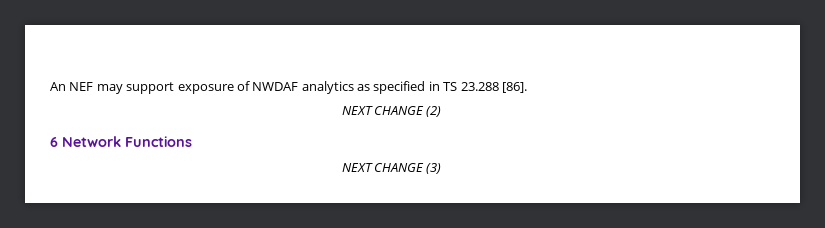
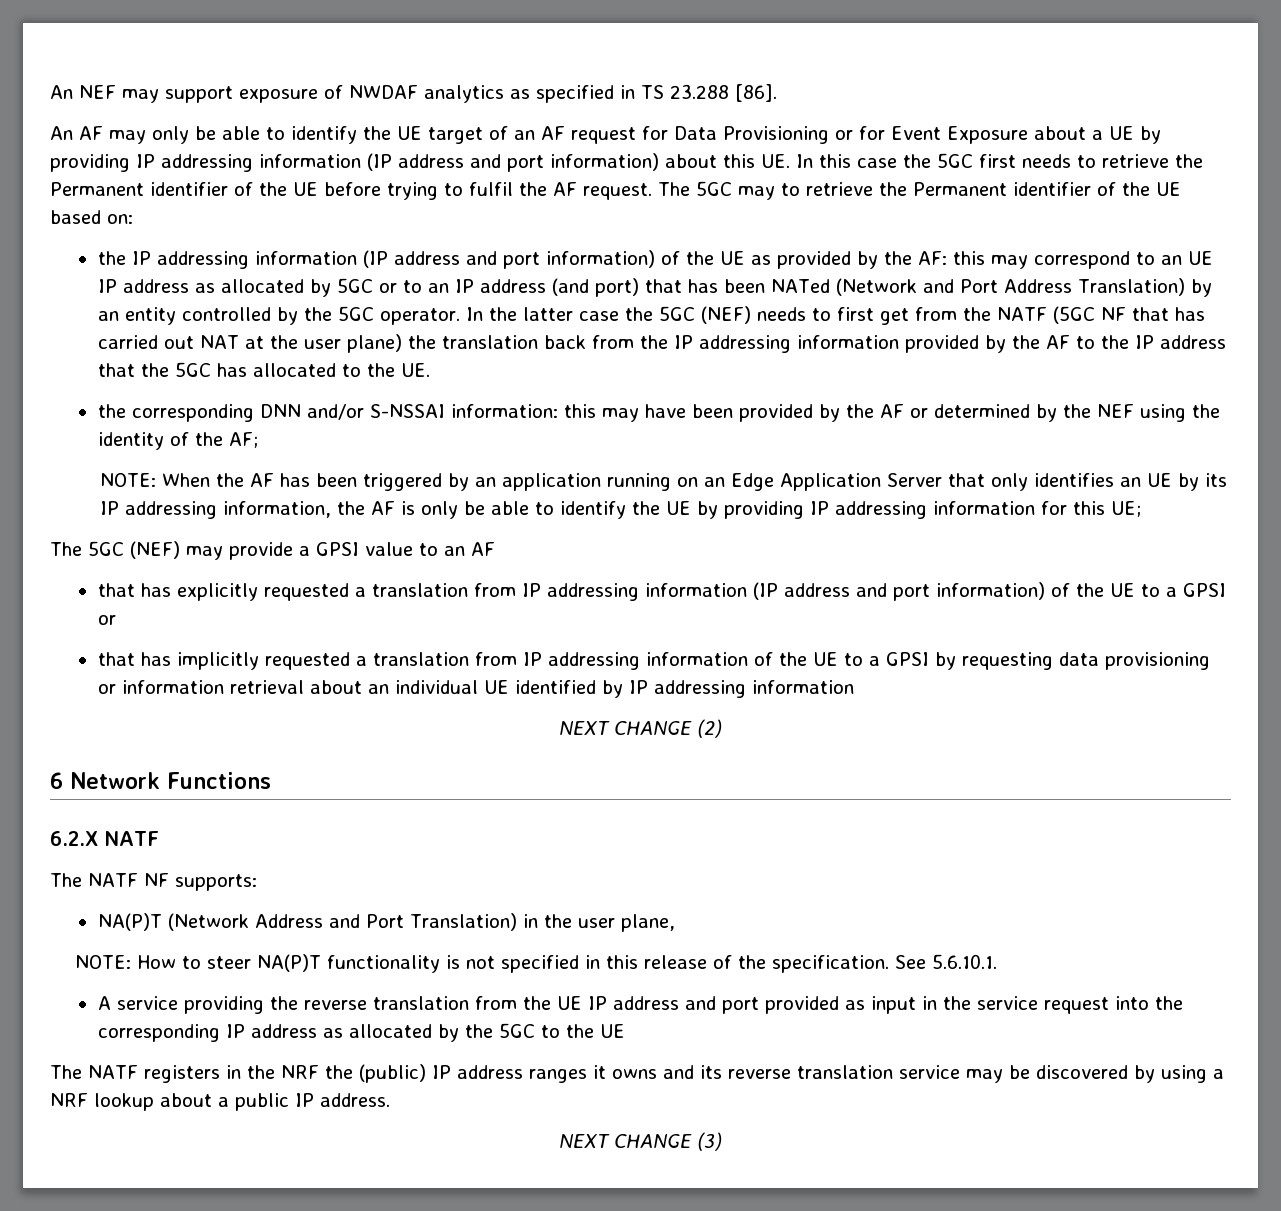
(527, 87) none -> [50,126,1161,144] [50,153,1203,172] [50,181,1181,200] [50,210,133,224] [97,250,1213,269] [97,278,1212,297] [97,306,1205,325] [97,334,1226,353] [97,362,430,377] [97,404,1220,422] [97,432,258,450] [100,473,1228,491] [100,501,1142,519] [50,541,495,560] [97,582,1226,601] [97,615,116,625] [97,652,1210,670] [97,680,854,698] // An AF may only be able to identify the UE target of an AF request for Data Provisioning or for Event Exposure about a UE by providing IP addressing information (IP address and port information) about this UE. In this case the 5GC first needs to retrieve the Permanent identifier of the UE before trying to fulfil the AF request. The 5GC may to retrieve the Permanent identifier of the UE based on: // the IP addressing information (IP address and port information) of the UE as provided by the AF: this may correspond to an UE IP address as allocated by 5GC or to an IP address (and port) that has been NATed (Network and Port Address Translation) by an entity controlled by the 5GC operator. In the latter case the 5GC (NEF) needs to first get from the NATF (5GC NF that has carried out NAT at the user plane) the translation back from the IP addressing information provided by the AF to the IP address that the 5GC has allocated to the UE. // the corresponding DNN and/or S-NSSAI information: this may have been provided by the AF or determined by the NEF using the identity of the AF; // NOTE: When the AF has been triggered by an application running on an Edge Application Server that only identifies an UE by its IP addressing information, the AF is only be able to identify the UE by providing IP addressing information for this UE; // The 5GC (NEF) may provide a GPSI value to an AF // that has explicitly requested a translation from IP addressing information (IP address and port information) of the UE to a GPSI or // that has implicitly requested a translation from IP addressing information of the UE to a GPSI by requesting data provisioning or information retrieval about an individual UE identified by IP addressing information
(192, 141) none -> [50,831,159,846] [50,873,257,891] [97,913,675,932] [75,954,998,973] [97,996,1183,1014] [97,1023,625,1042] [50,1064,1224,1083] [50,1093,390,1111] // 6.2.X NATF // The NATF NF supports: // NA(P)T (Network Address and Port Translation) in the user plane, // NOTE: How to steer NA(P)T functionality is not specified in this release of the specification. See 5.6.10.1. // A service providing the reverse translation from the UE IP address and port provided as input in the service request into the corresponding IP address as allocated by the 5GC to the UE // The NATF registers in the NRF the (public) IP address ranges it owns and its reverse translation service may be discovered by using a NRF lookup about a public IP address.

